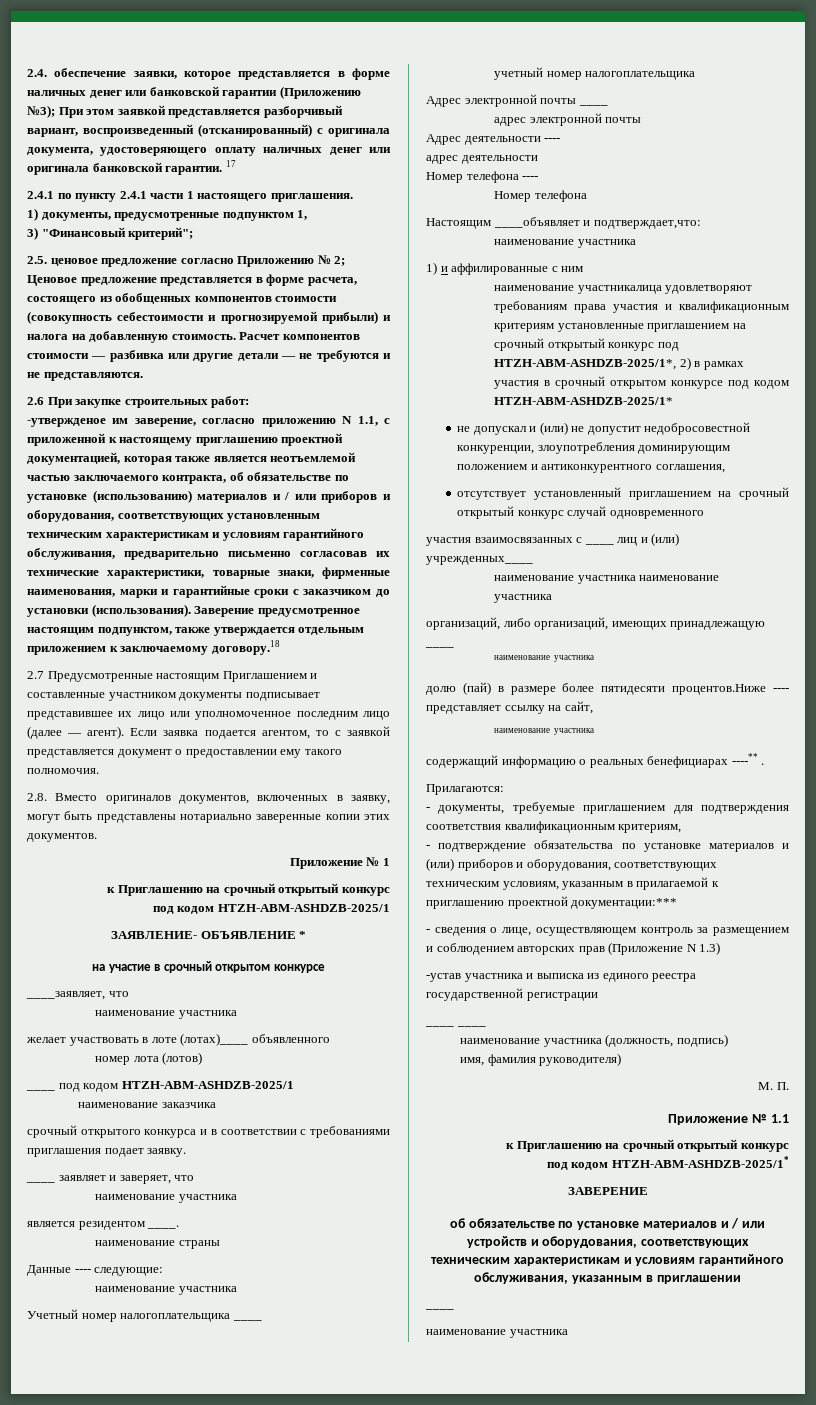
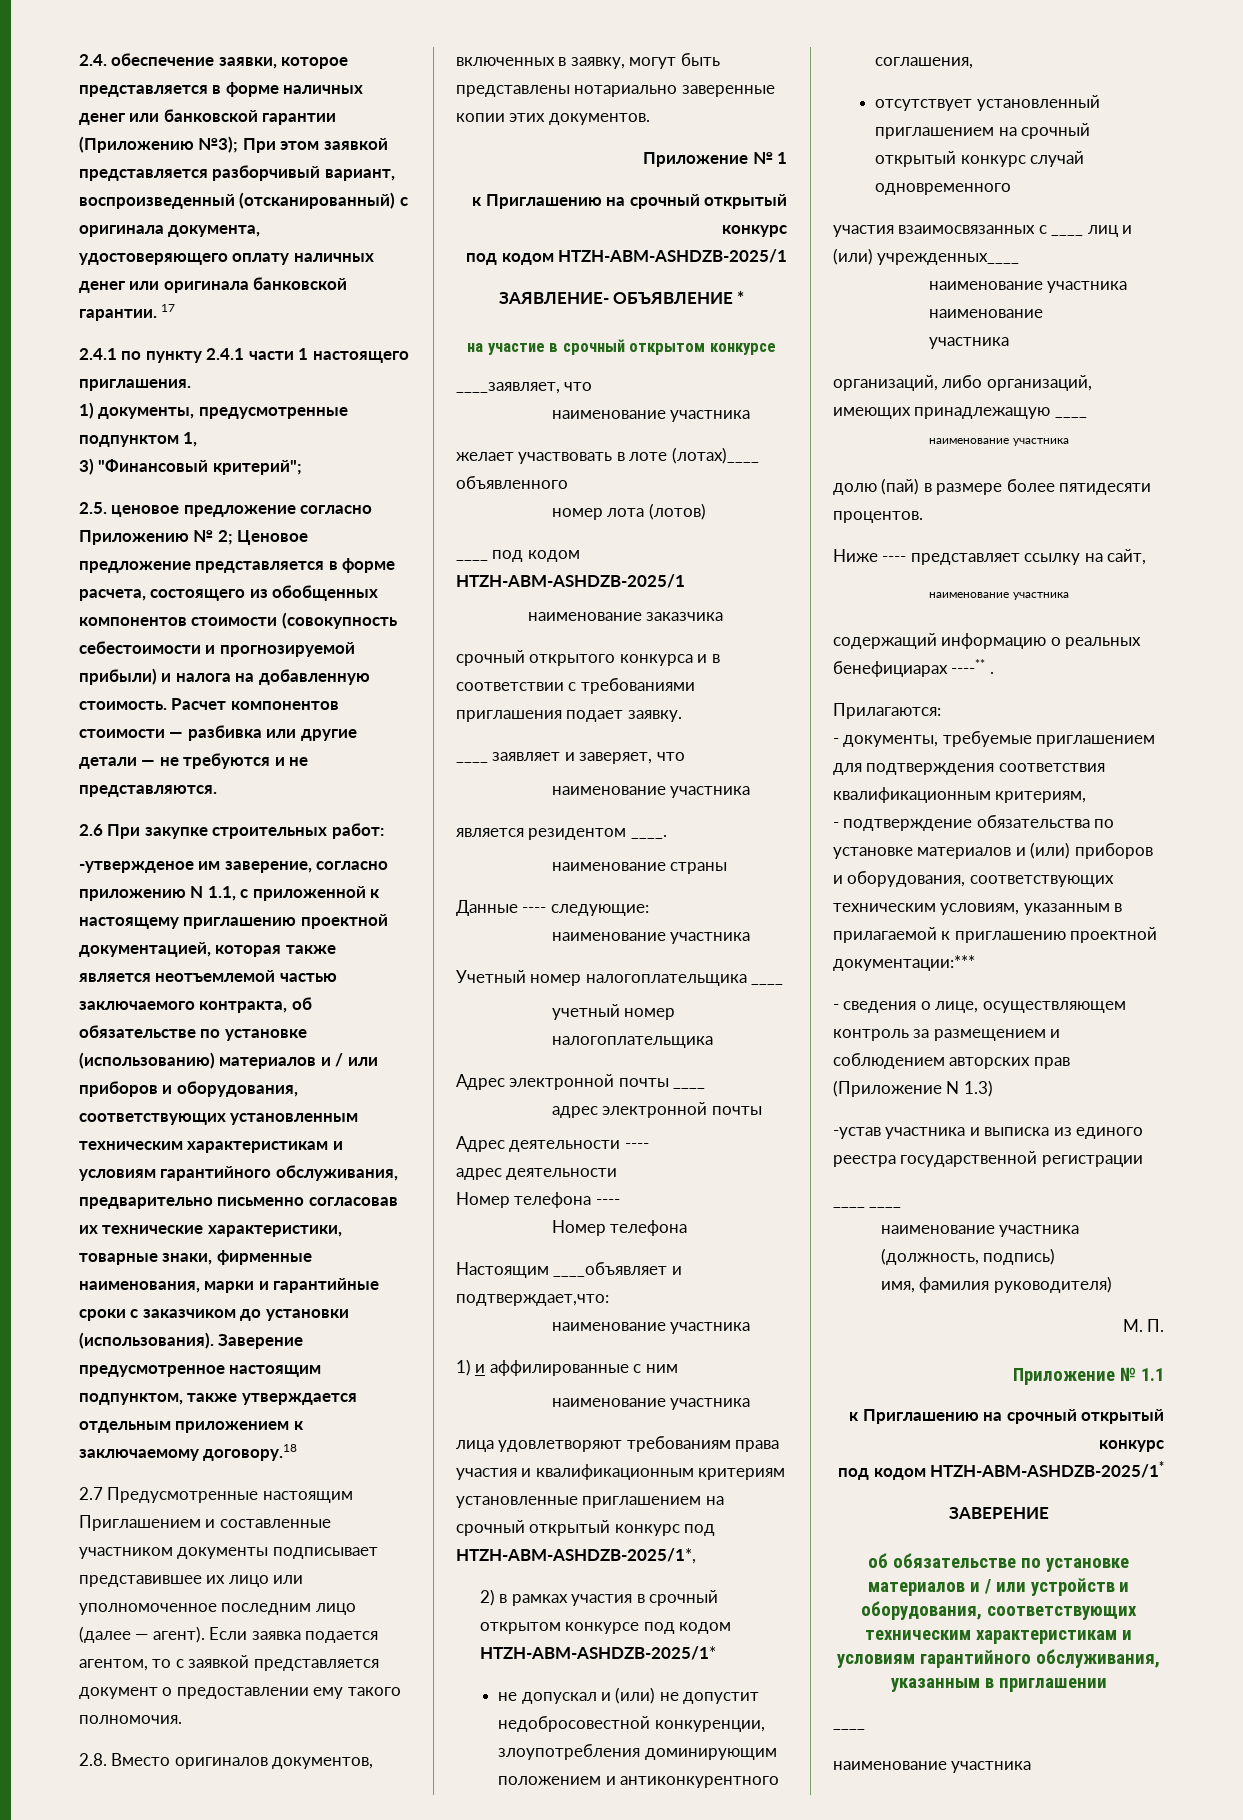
[577,285,662,294] участникалица -> [670,1398,751,1410] [456,1440,494,1452] участника // лица
(677, 364) none -> (696, 1556) //
[672,684,767,695] процентов.Ниже -> [833,511,923,523] [833,549,878,562] процентов. // Ниже

